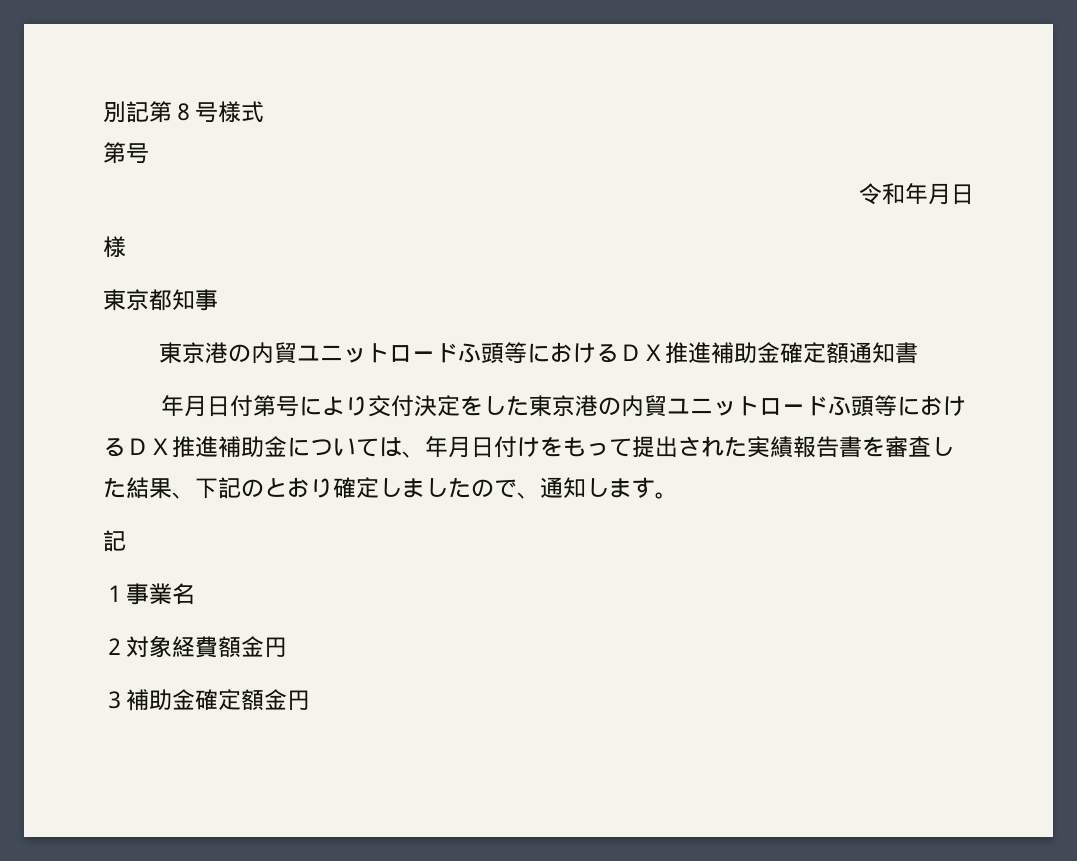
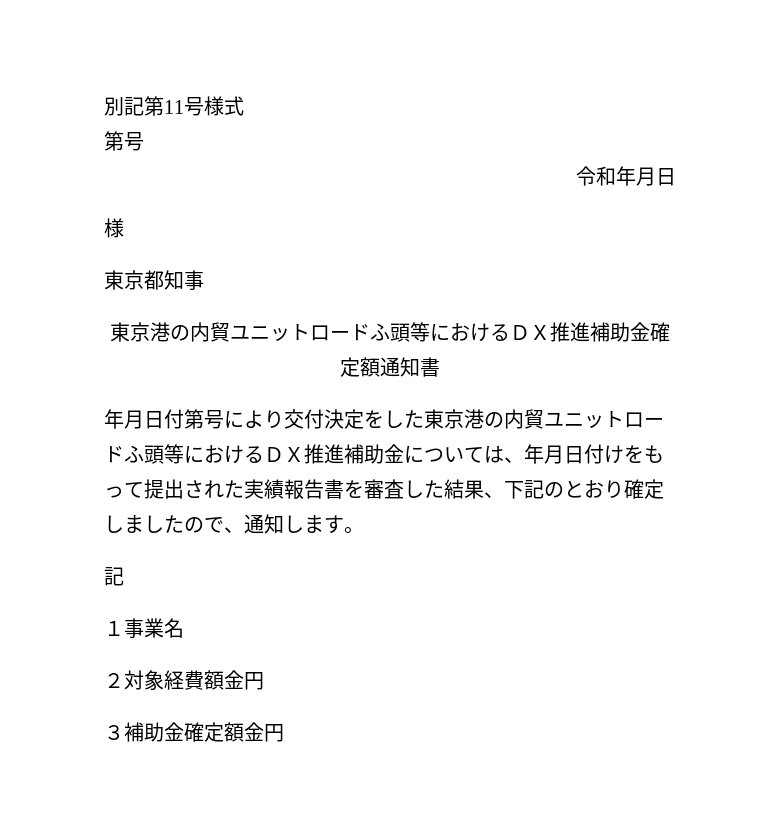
[172,103,195,121] ８ -> [164,100,184,114] 11

